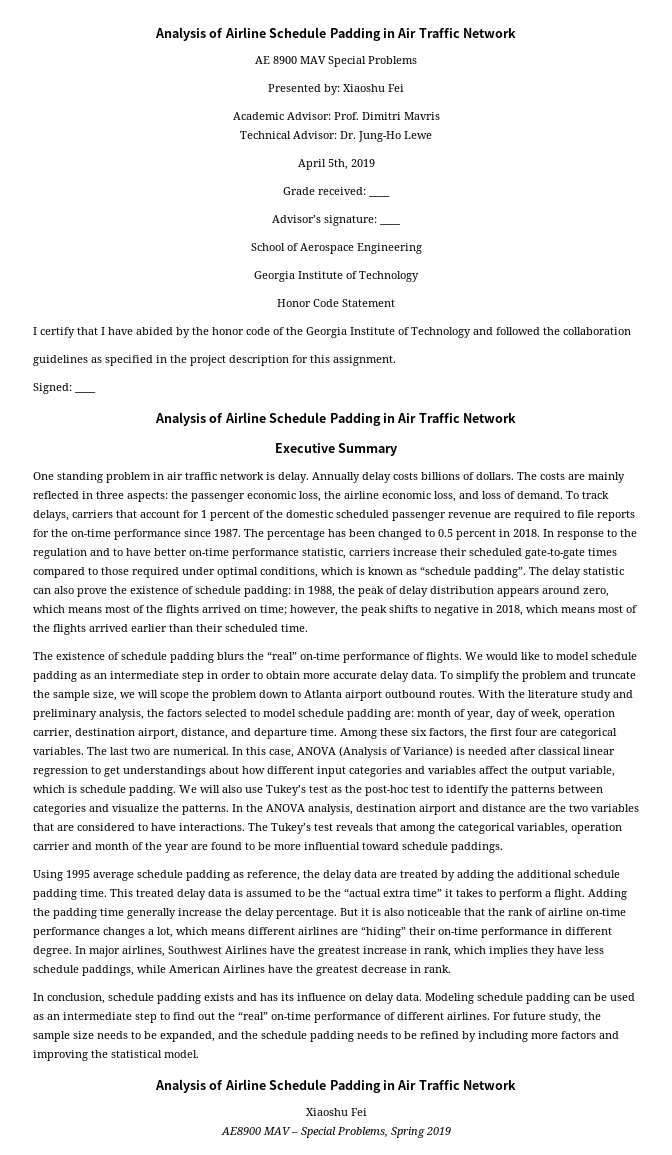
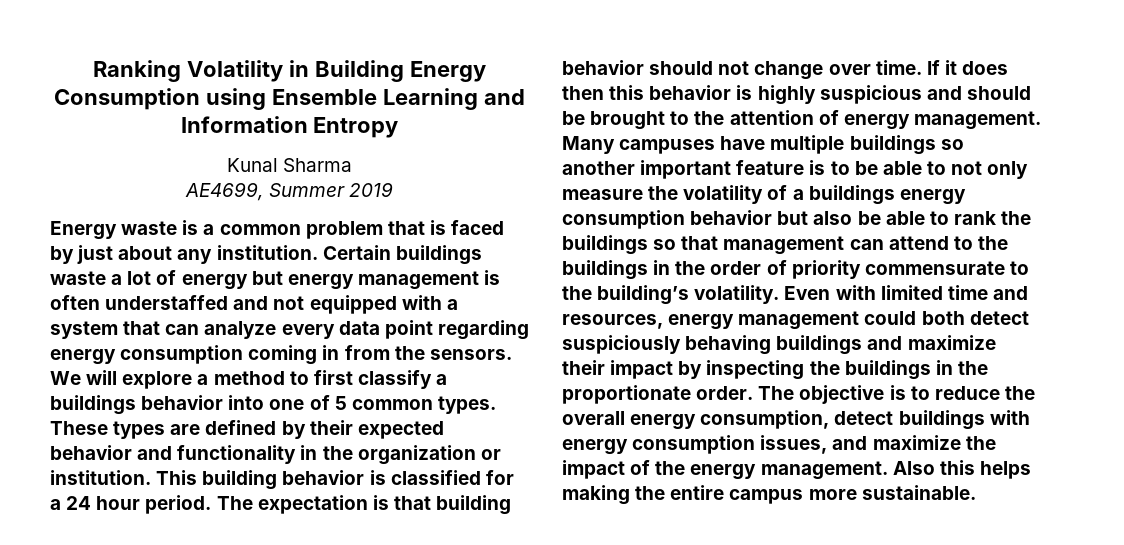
[155,27,516,41] [255,56,417,67] [268,84,404,95] [232,112,440,120] [240,131,432,142] [297,159,375,170] [283,187,366,195] [368,195,390,197] [272,215,401,226] [250,243,422,254] [254,271,419,282] [277,299,395,307] [33,327,631,338] [33,355,396,366] [33,383,96,394] [155,412,516,426] [274,443,398,456] [33,472,625,483] [33,491,609,502] [33,510,635,521] [33,529,637,540] [33,548,617,559] [33,566,624,578] [33,586,609,597] [33,605,637,616] [33,624,308,635] [33,651,637,663] [33,671,636,682] [33,690,633,701] [33,709,615,720] [33,728,617,739] [33,746,615,758] [33,766,615,777] [33,785,603,796] [33,804,639,815] [33,823,622,834] [33,842,503,853] [33,870,620,881] [33,888,627,900] [33,908,626,919] [33,926,612,938] [33,946,604,957] [33,965,451,976] [33,993,635,1004] [33,1011,601,1023] [33,1031,619,1042] [33,1050,199,1061] [155,1079,516,1093] [305,1108,367,1116] [220,1127,451,1138] Analysis of Airline Schedule Padding in Air Traffic Network // AE 8900 MAV Special Problems // Presented by: Xiaoshu Fei // Academic Advisor: Prof. Dimitri Mavris // Technical Advisor: Dr. Jung-Ho Lewe // April 5th, 2019 // Grade received: ____ // Advisor’s signature: ____ // School of Aerospace Engineering // Georgia Institute of Technology // Honor Code Statement // I certify that I have abided by the honor code of the Georgia Institute of Technology and followed the collaboration // guidelines as specified in the project description for this assignment. // Signed: ____ // Analysis of Airline Schedule Padding in Air Traffic Network // Executive Summary // One standing problem in air traffic network is delay. Annually delay costs billions of dollars. The costs are mainly reflected in three aspects: the passenger economic loss, the airline economic loss, and loss of demand. To track delays, carriers that account for 1 percent of the domestic scheduled passenger revenue are required to file reports for the on-time performance since 1987. The percentage has been changed to 0.5 percent in 2018. In response to the regulation and to have better on-time performance statistic, carriers increase their scheduled gate-to-gate times compared to those required under optimal conditions, which is known as “schedule padding”. The delay statistic can also prove the existence of schedule padding: in 1988, the peak of delay distribution appears around zero, which means most of the flights arrived on time; however, the peak shifts to negative in 2018, which means most of the flights arrived earlier than their scheduled time. // The existence of schedule padding blurs the “real” on-time performance of flights. We would like to model schedule padding as an intermediate step in order to obtain more accurate delay data. To simplify the problem and truncate the sample size, we will scope the problem down to Atlanta airport outbound routes. With the literature study and preliminary analysis, the factors selected to model schedule padding are: month of year, day of week, operation carrier, destination airport, distance, and departure time. Among these six factors, the first four are categorical variables. The last two are numerical. In this case, ANOVA (Analysis of Variance) is needed after classical linear regression to get understandings about how different input categories and variables affect the output variable, which is schedule padding. We will also use Tukey’s test as the post-hoc test to identify the patterns between categories and visualize the patterns. In the ANOVA analysis, destination airport and distance are the two variables that are considered to have interactions. The Tukey’s test reveals that among the categorical variables, operation carrier and month of the year are found to be more influential toward schedule paddings. // Using 1995 average schedule padding as reference, the delay data are treated by adding the additional schedule padding time. This treated delay data is assumed to be the “actual extra time” it takes to perform a flight. Adding the padding time generally increase the delay percentage. But it is also noticeable that the rank of airline on-time performance changes a lot, which means different airlines are “hiding” their on-time performance in different degree. In major airlines, Southwest Airlines have the greatest increase in rank, which implies they have less schedule paddings, while American Airlines have the greatest decrease in rank. // In conclusion, schedule padding exists and has its influence on delay data. Modeling schedule padding can be used as an intermediate step to find out the “real” on-time performance of different airlines. For future study, the sample size needs to be expanded, and the schedule padding needs to be refined by including more factors and improving the statistical model. // Analysis of Airline Schedule Padding in Air Traffic Network // Xiaoshu Fei // AE8900 MAV – Special Problems, Spring 2019 -> [93,60,486,82] [54,88,525,110] [180,116,399,138] [226,158,353,172] [185,182,393,201] [50,220,505,240] [50,245,482,265] [50,270,501,290] [50,295,458,314] [50,320,529,340] [50,345,512,365] [50,370,448,389] [50,395,496,415] [50,420,444,439] [50,445,501,465] [50,470,514,490] [50,495,512,515] [562,60,1009,80] [562,85,1031,105] [562,110,1041,130] [562,135,964,155] [562,160,1029,179] [562,185,966,205] [562,210,1032,229] [562,235,1008,255] [562,260,1029,280] [562,285,1028,305] [562,311,1029,330] [562,335,996,355] [562,360,988,380] [562,385,1035,404] [562,410,1030,430] [562,435,996,455] [562,460,1031,480] [562,485,976,505] Ranking Volatility in Building Energy Consumption using Ensemble Learning and Information Entropy // Kunal Sharma // AE4699, Summer 2019 // Energy waste is a common problem that is faced by just about any institution. Certain buildings waste a lot of energy but energy management is often understaffed and not equipped with a system that can analyze every data point regarding energy consumption coming in from the sensors. We will explore a method to first classify a buildings behavior into one of 5 common types. These types are defined by their expected behavior and functionality in the organization or institution. This building behavior is classified for a 24 hour period. The expectation is that building behavior should not change over time. If it does then this behavior is highly suspicious and should be brought to the attention of energy management. Many campuses have multiple buildings so another important feature is to be able to not only measure the volatility of a buildings energy consumption behavior but also be able to rank the buildings so that management can attend to the buildings in the order of priority commensurate to the building’s volatility. Even with limited time and resources, energy management could both detect suspiciously behaving buildings and maximize their impact by inspecting the buildings in the proportionate order. The objective is to reduce the overall energy consumption, detect buildings with energy consumption issues, and maximize the impact of the energy management. Also this helps making the entire campus more sustainable.

